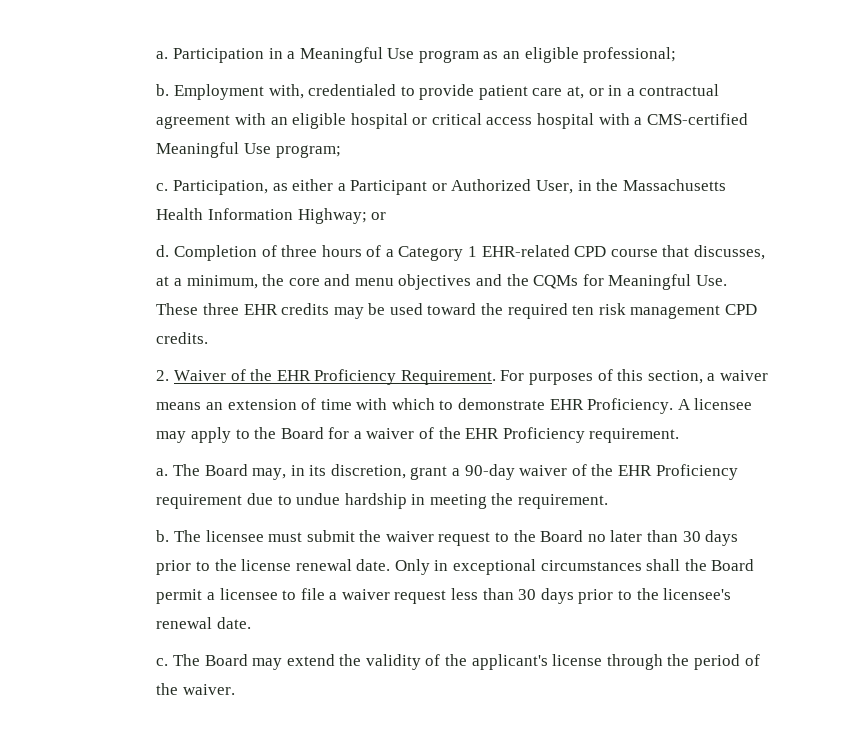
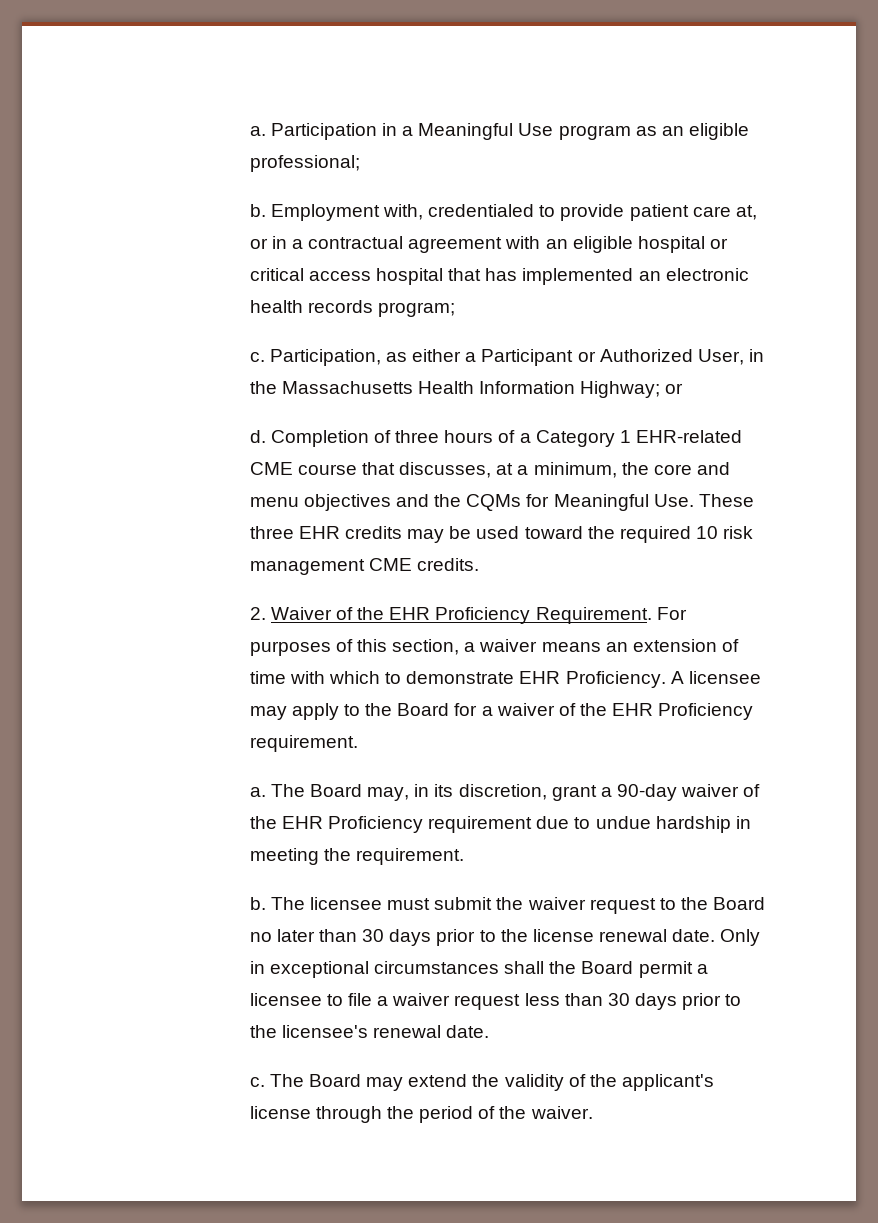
[598,113,748,125] [156,142,271,158] with a CMS-certified Meaningful Use -> [448,268,749,285] [249,300,373,313] that has implemented an electronic health records
[574,246,607,257] CPD -> [249,462,293,475] CME
[572,305,595,315] ten -> [695,526,718,539] 10
[724,304,757,315] CPD -> [368,558,412,571] CME

